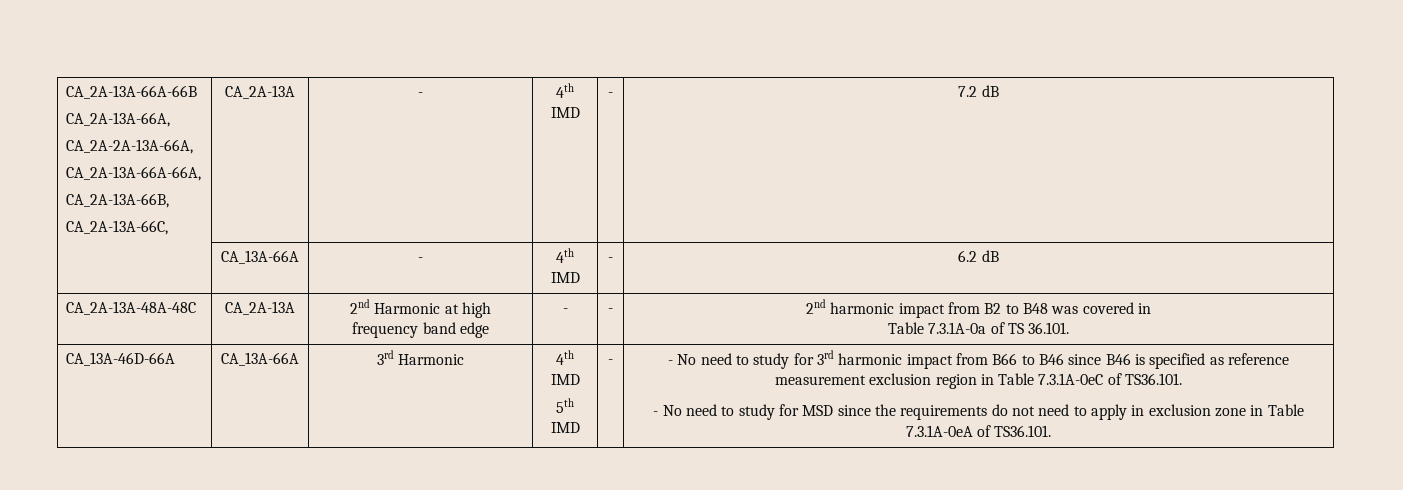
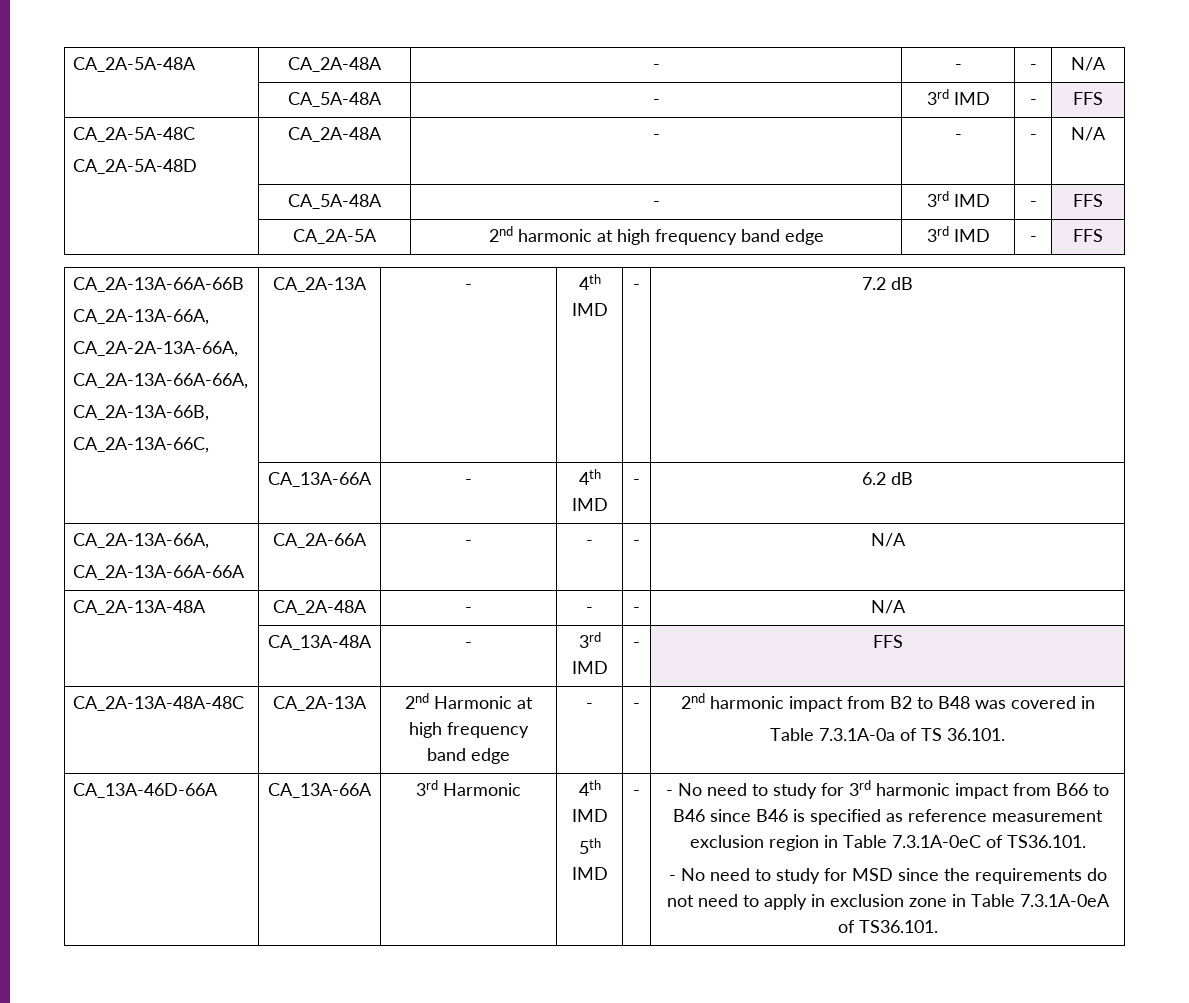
(66, 92) none -> [73,57,197,72] [288,57,382,72] [652,64,660,70] [954,64,962,70] [1029,64,1037,70] [1071,57,1106,71] [288,92,382,107] [652,99,660,105] [926,89,990,105] [1029,99,1037,105] [1073,92,1103,105] [73,127,196,142] [73,159,198,174] [288,127,382,142] [652,134,660,140] [954,134,962,140] [1029,134,1037,140] [1071,127,1106,141] [288,194,382,209] [652,201,660,207] [926,191,990,207] [1029,201,1037,207] [1073,194,1103,207] [293,229,377,244] [488,226,824,245] [926,226,990,242] [1029,236,1037,242] [1073,229,1103,242] CA_2A-5A-48A | CA_2A-48A | - | - | - | N/A // | CA_5A-48A | - | 3rd IMD | - | FFS // CA_2A-5A-48C // CA_2A-5A-48D | CA_2A-48A | - | - | - | N/A // | CA_5A-48A | - | 3rd IMD | - | FFS // | CA_2A-5A | 2nd harmonic at high frequency band edge | 3rd IMD | - | FFS //
(999, 256) none -> [73,533,210,549] [73,565,246,580] [273,533,367,548] [465,540,472,546] [586,540,593,546] [633,540,640,546] [870,533,906,547] [73,600,207,615] [273,600,367,615] [465,607,472,613] [586,607,593,613] [633,607,640,613] [870,600,906,614] [268,635,372,650] [465,642,472,648] [578,632,601,648] [571,661,608,674] [633,642,640,648] [872,635,903,648] // CA_2A-13A-66A, // CA_2A-13A-66A-66A | CA_2A-66A | - | - | - | N/A // CA_2A-13A-48A | CA_2A-48A | - | - | - | N/A // | CA_13A-48A | - | 3rd IMD | - | FFS

